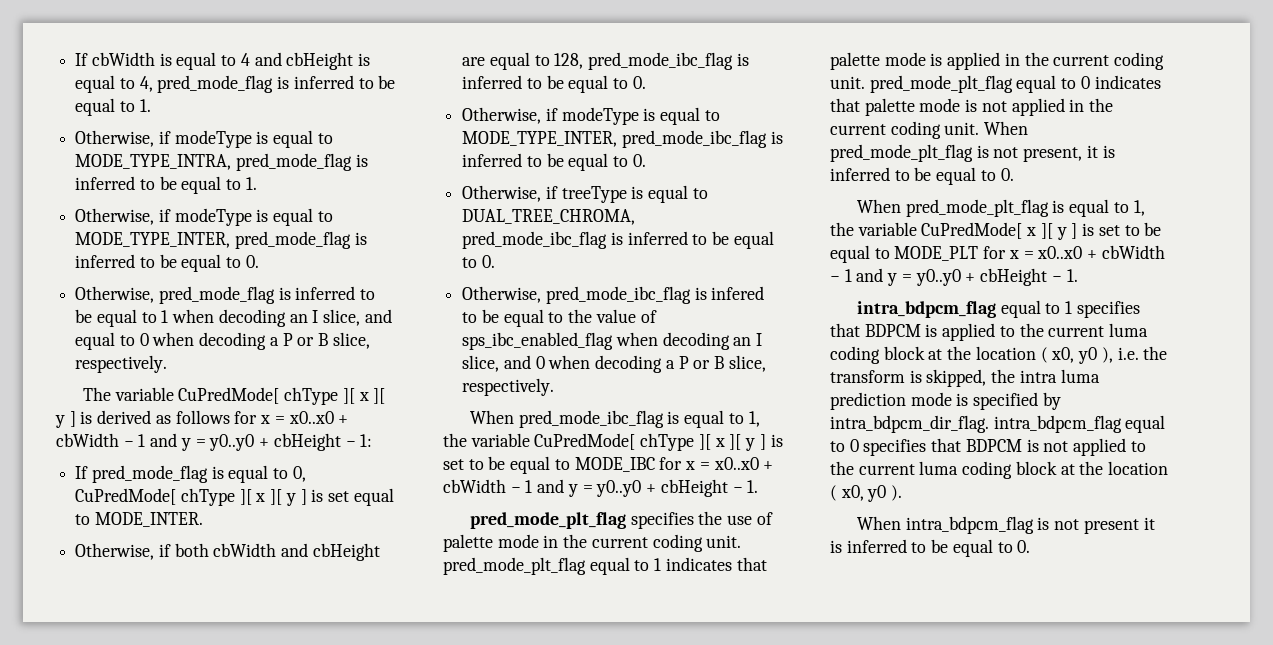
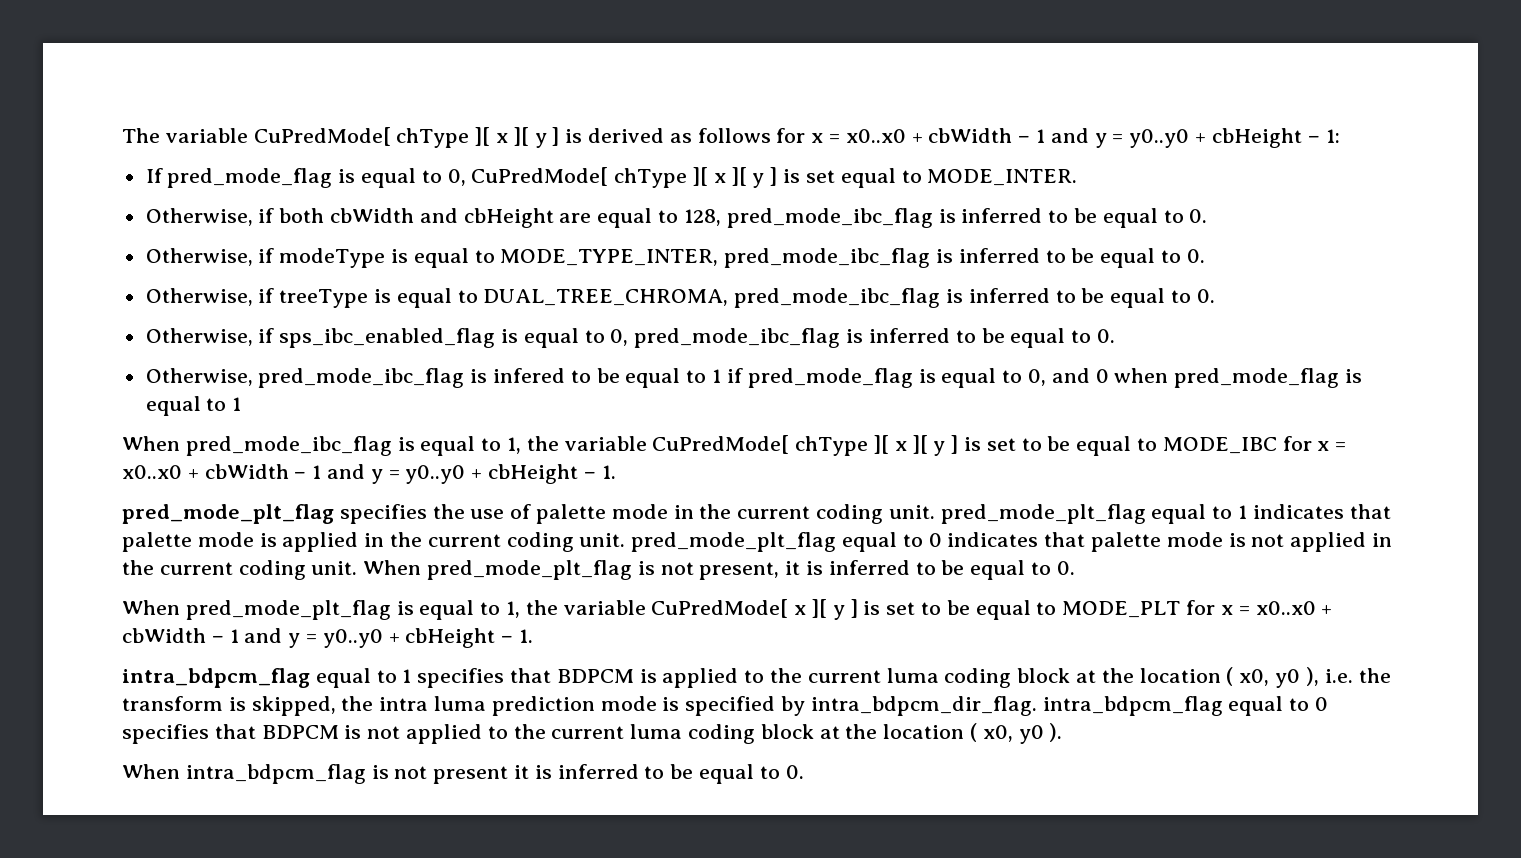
[75,52,371,70] [75,75,396,93] [75,98,151,116] [75,130,333,148] [75,153,368,171] [75,176,257,194] [75,208,333,226] [75,231,367,249] [75,254,259,272] [75,286,376,304] [75,309,392,327] [75,332,370,350] [75,355,168,373] If cbWidth is equal to 4 and cbHeight is equal to 4, pred_mode_flag is inferred to be equal to 1. // Otherwise, if modeType is equal to MODE_TYPE_INTRA, pred_mode_flag is inferred to be equal to 1. // Otherwise, if modeType is equal to MODE_TYPE_INTER, pred_mode_flag is inferred to be equal to 0. // Otherwise, pred_mode_flag is inferred to be equal to 1 when decoding an I slice, and equal to 0 when decoding a P or B slice, respectively. // -> (122, 135) none
(495, 261) none -> [145,328,1115,348] // Otherwise, if sps_ibc_enabled_flag is equal to 0, pred_mode_ibc_flag is inferred to be equal to 0.
[568,309,657,323] [462,332,763,350] [462,355,766,373] [462,378,555,396] the value of sps_ibc_enabled_flag when decoding an I slice, and 0 when decoding a P or B slice, respectively. -> [712,368,1362,388] [145,396,242,416] 1 if pred_mode_flag is equal to 0, and 0 when pred_mode_flag is equal to 1

